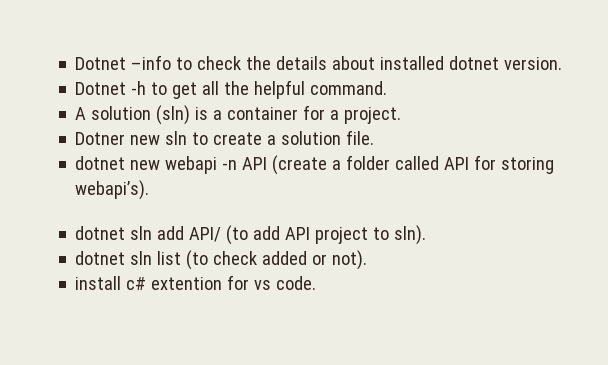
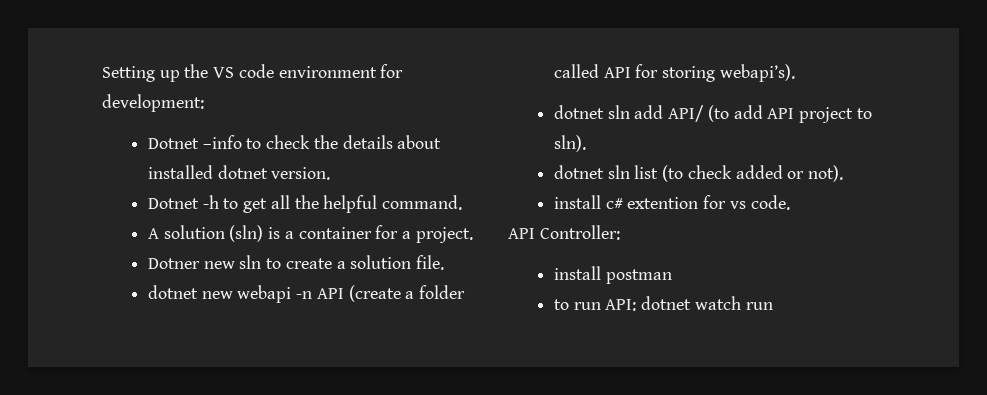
(75, 63) none -> [102,64,404,82] [102,94,204,112] Setting up the VS code environment for development: //
(317, 283) none -> [508,225,620,240] [553,266,672,284] [553,296,773,311] // API Controller: // install postman // to run API: dotnet watch run

